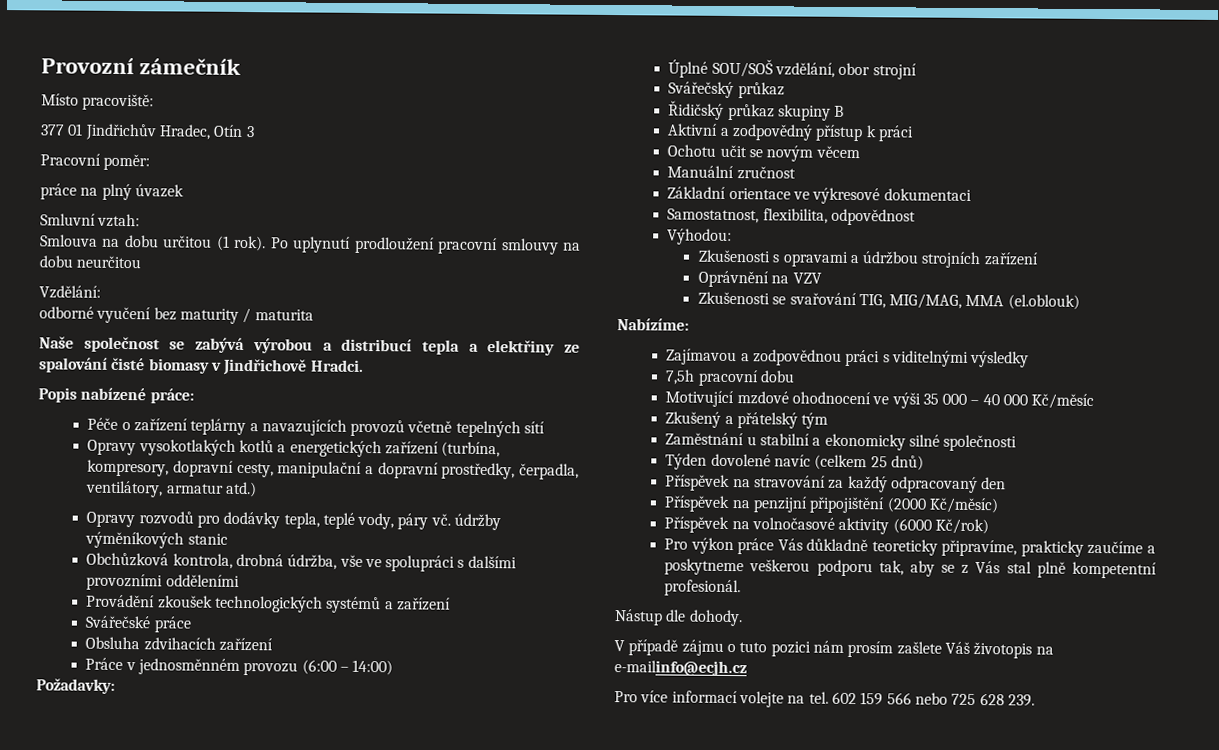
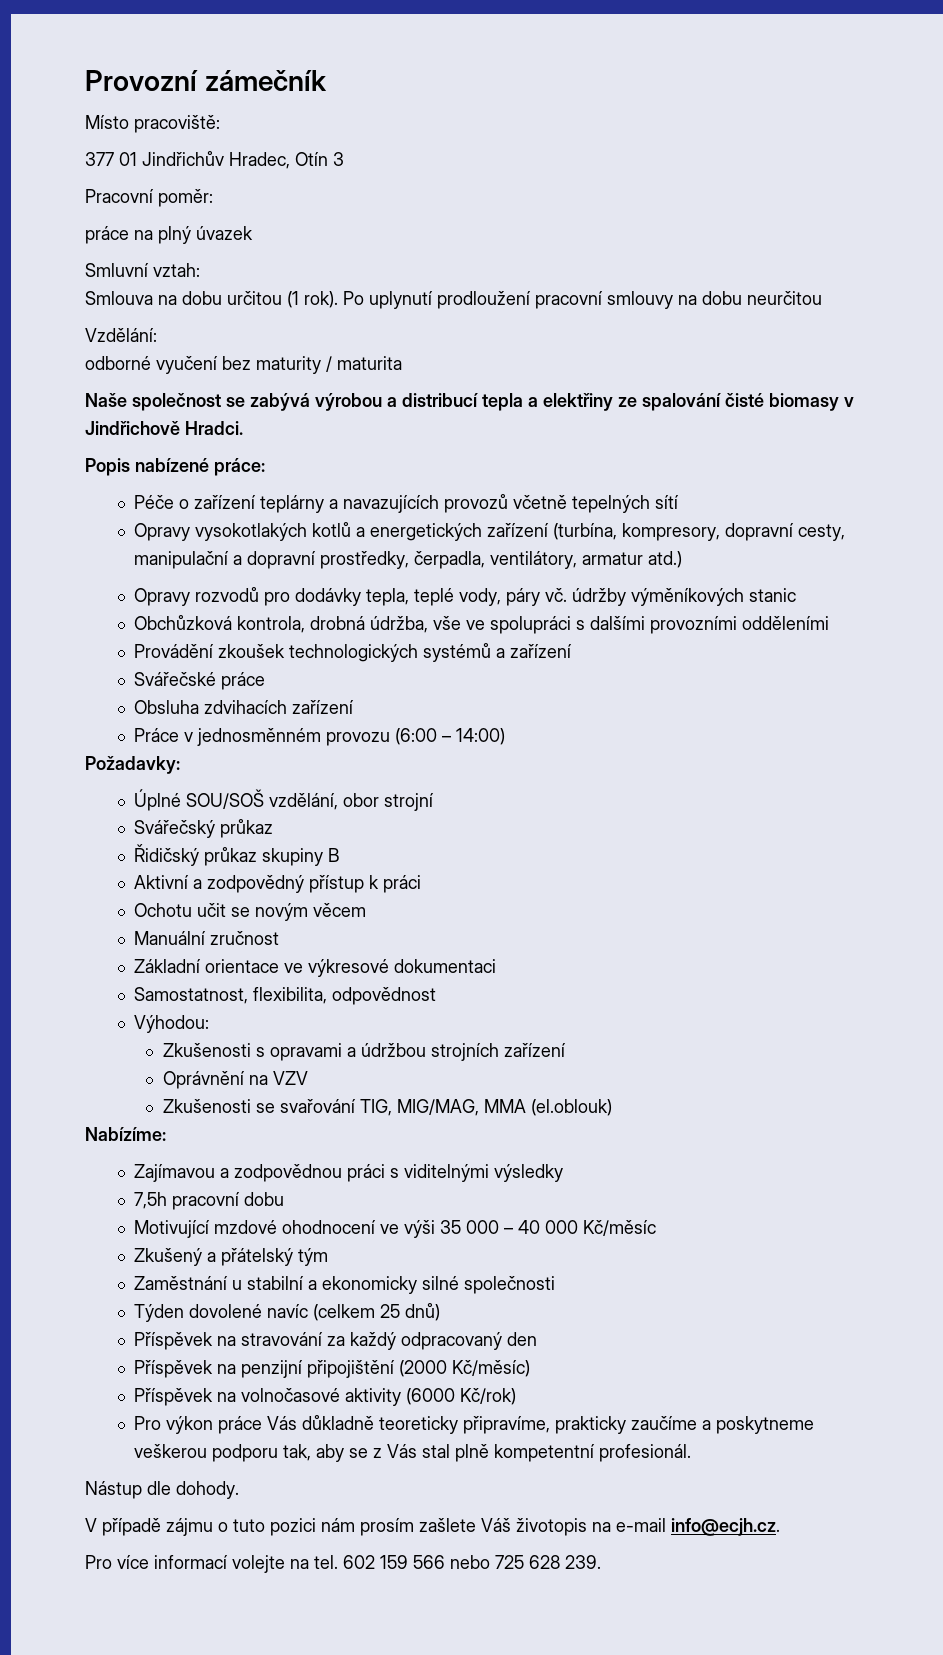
[614,660,747,677] e-mailinfo@ecjh.cz -> [616,1518,780,1536] e-mail info@ecjh.cz.

